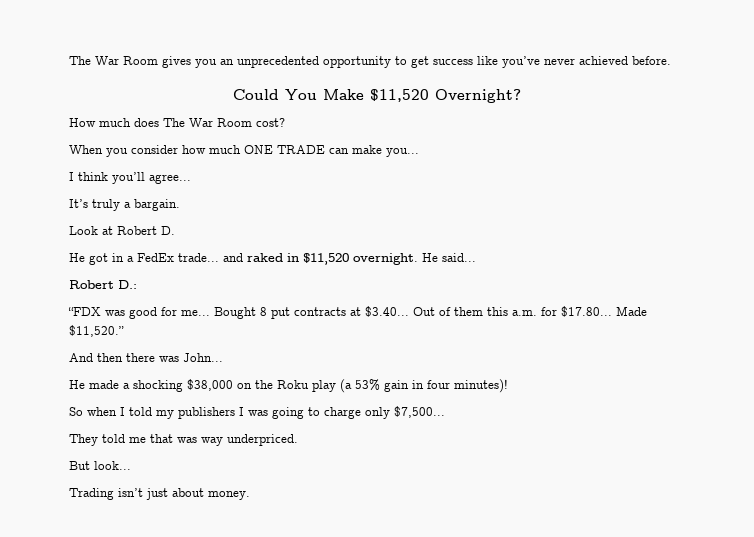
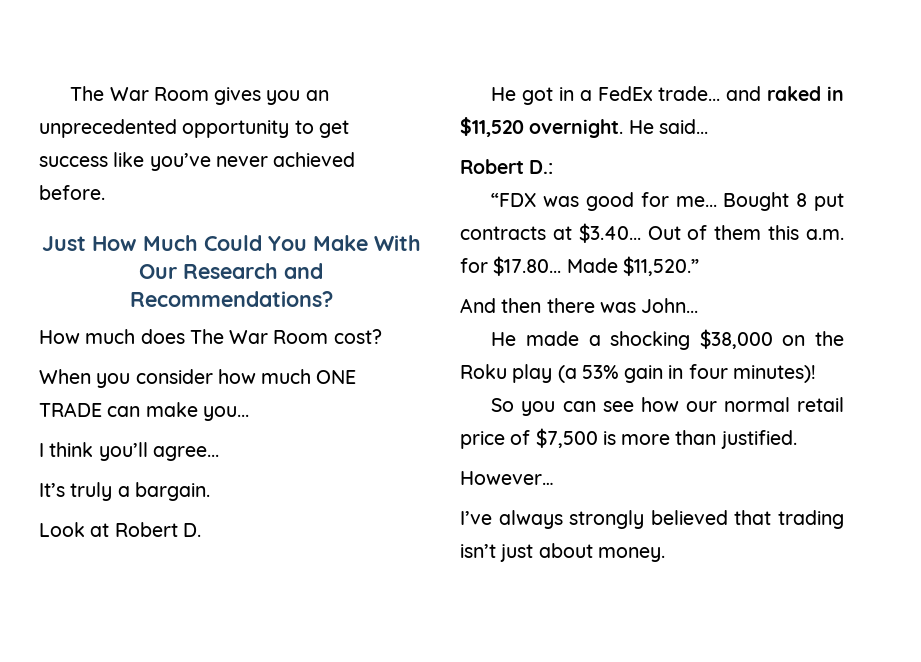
[233,89,521,103] Could You Make $11,520 Overnight? -> [41,235,421,251] [139,263,323,279] [129,291,333,307] Just How Much Could You Make With Our Research and Recommendations?
[87,406,445,419] [69,434,298,446] [69,461,131,470] [69,488,114,500] when I told my publishers I was going to charge only $7,500... // They told me that was way underpriced. // But look... // Trading -> [521,397,844,416] [460,428,797,449] [460,471,554,485] [460,510,844,529] you can see how our normal retail price of $7,500 is more than justified. // However… // I’ve always strongly believed that trading

